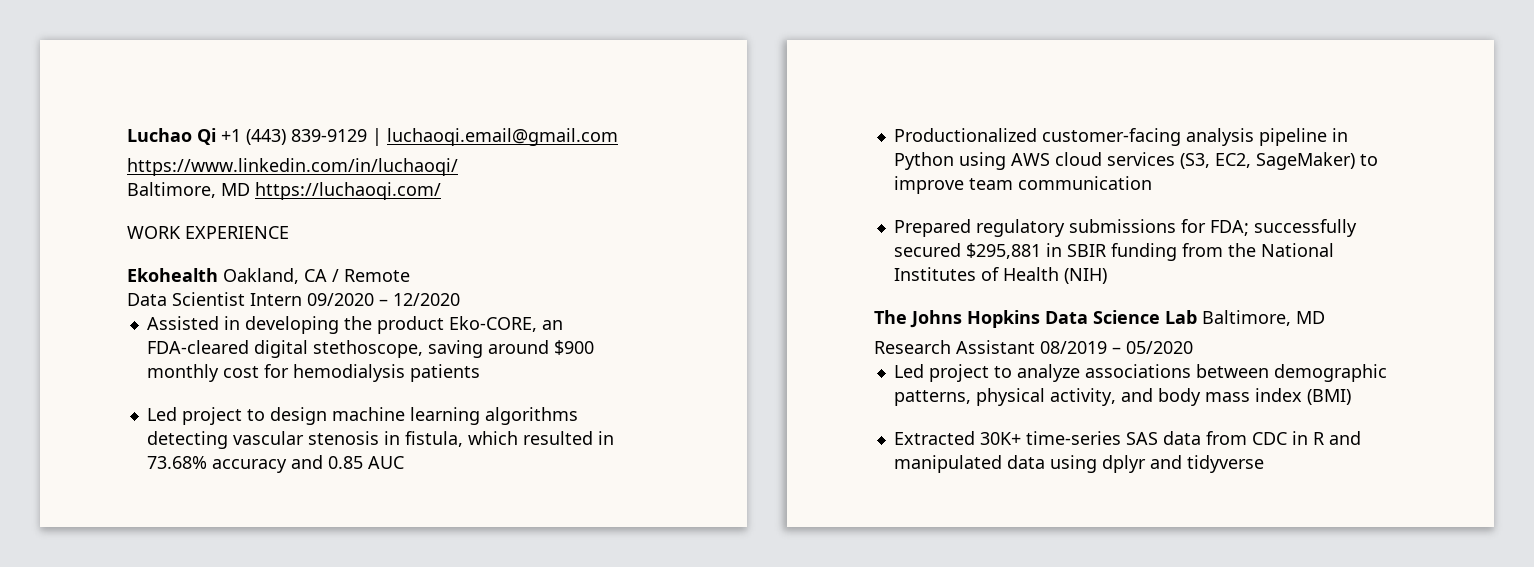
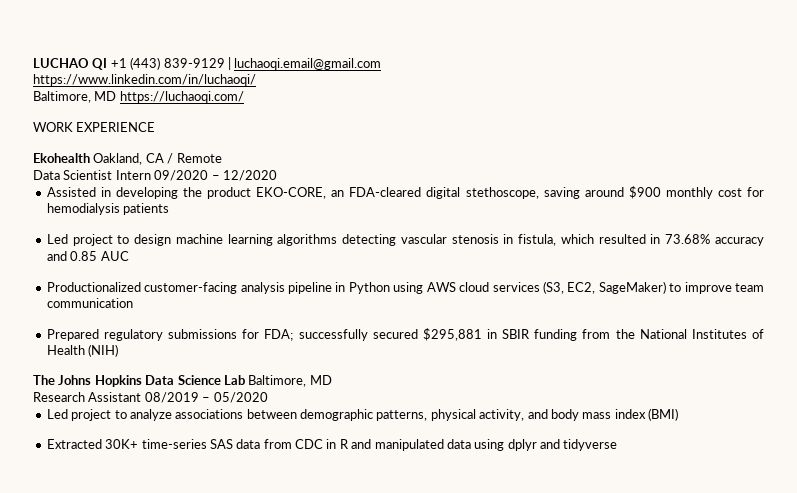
[127,128,216,145] Luchao Qi -> [33,58,108,70] LUCHAO QI
[448,316,537,332] Eko-CORE, -> [256,187,327,199] EKO-CORE,

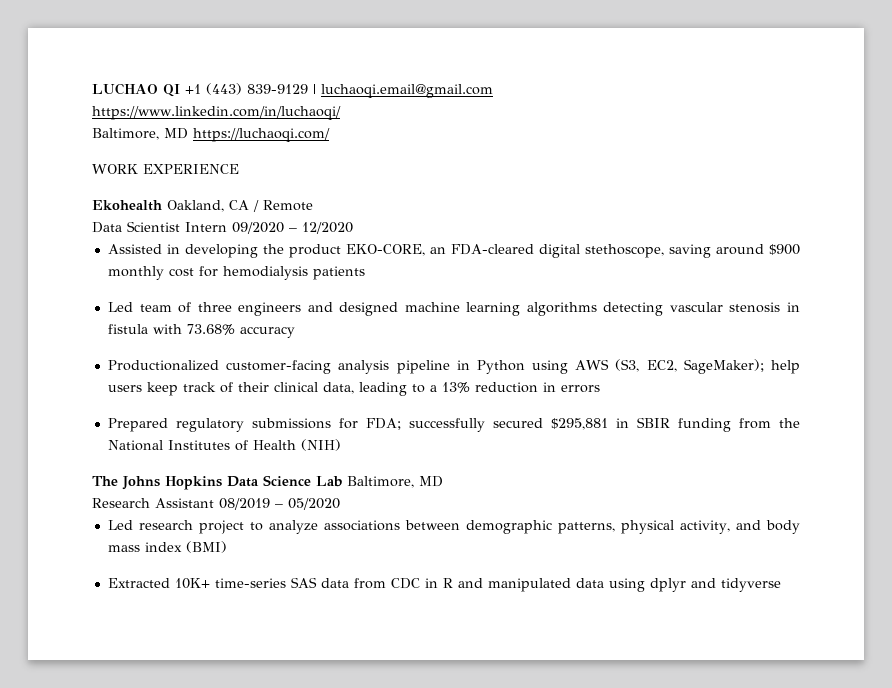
[72,234,172,246] project to design -> [139,302,399,316] team of three engineers and designed
[518,234,661,246] fistula, which resulted in -> [107,324,182,334] fistula with
[46,251,129,261] and 0.85 AUC -> (295, 332) none
[459,281,764,294] [46,298,133,308] cloud services (S3, EC2, SageMaker) to improve team communication -> [615,359,800,374] [107,382,600,396] (S3, EC2, SageMaker); help users keep track of their clinical data, leading to a 13% reduction in errors
(68, 414) none -> [138,520,193,530] research
[105,439,139,449] 30K+ -> [174,578,210,589] 10K+

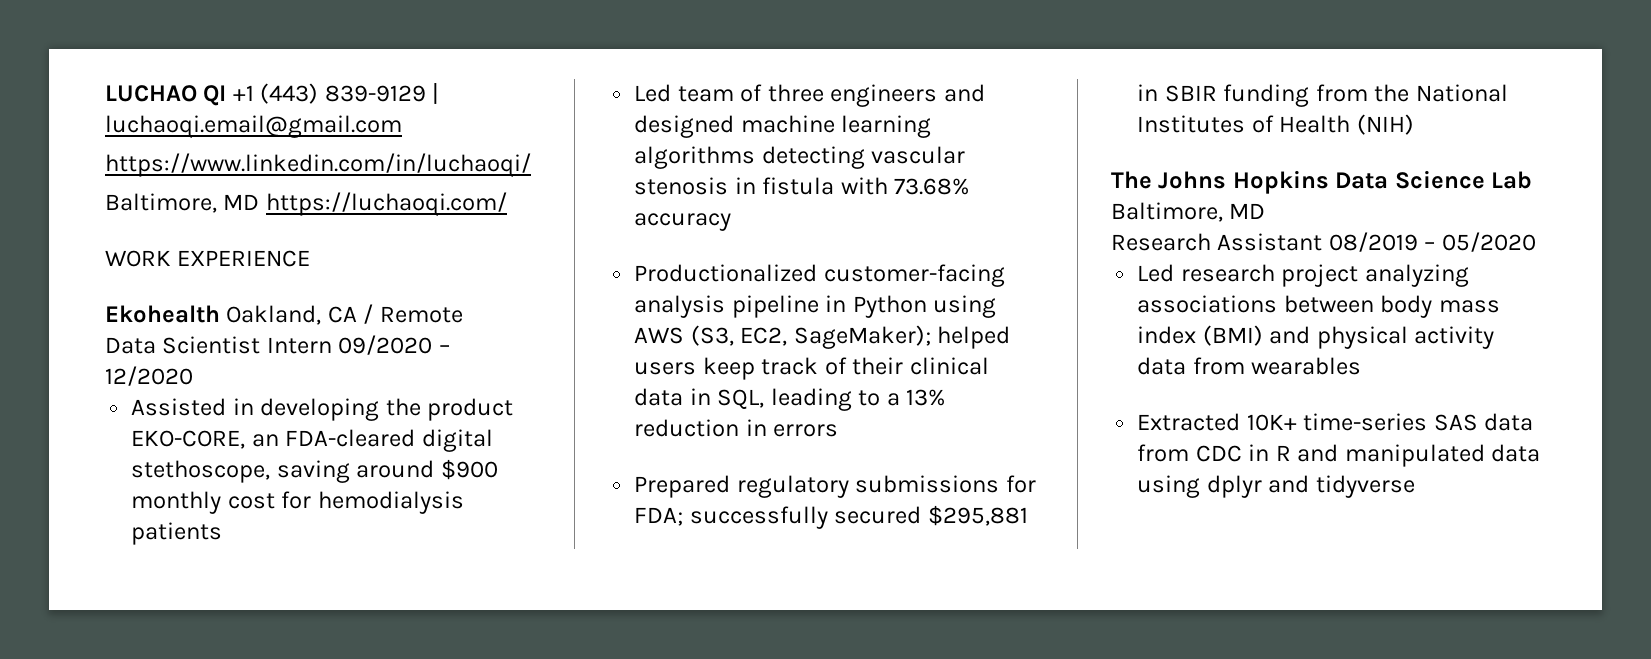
[770,360,800,374] help -> [937,326,1011,349] helped
[322,382,354,394] data, -> [634,388,765,410] data in SQL,
[249,520,800,534] [107,541,227,553] to analyze associations between demographic patterns, physical activity, and body mass index (BMI) -> [1364,264,1469,287] [1137,295,1500,318] [1137,325,1495,349] [1137,357,1362,375] analyzing associations between body mass index (BMI) and physical activity data from wearables

